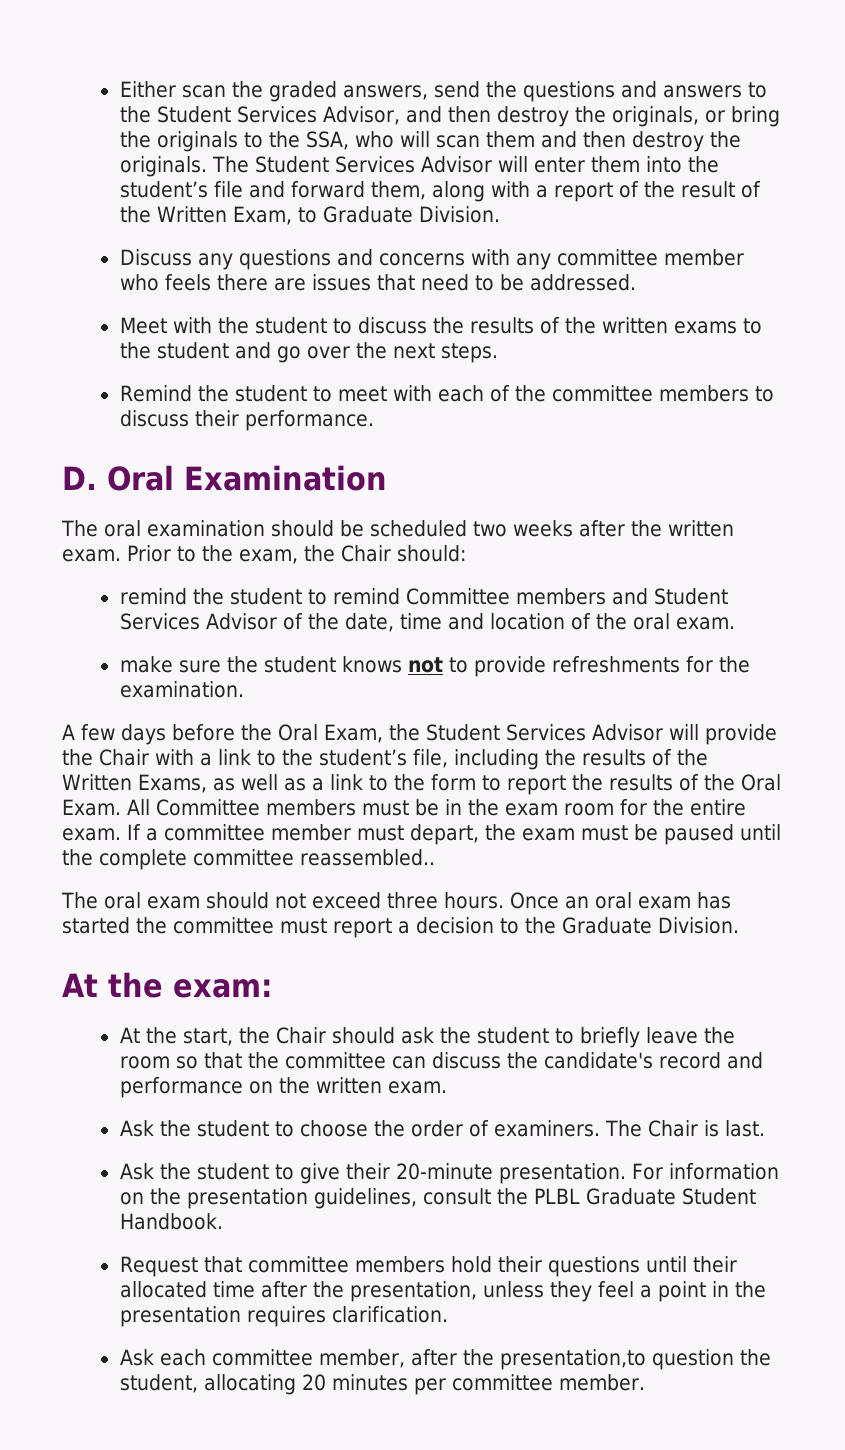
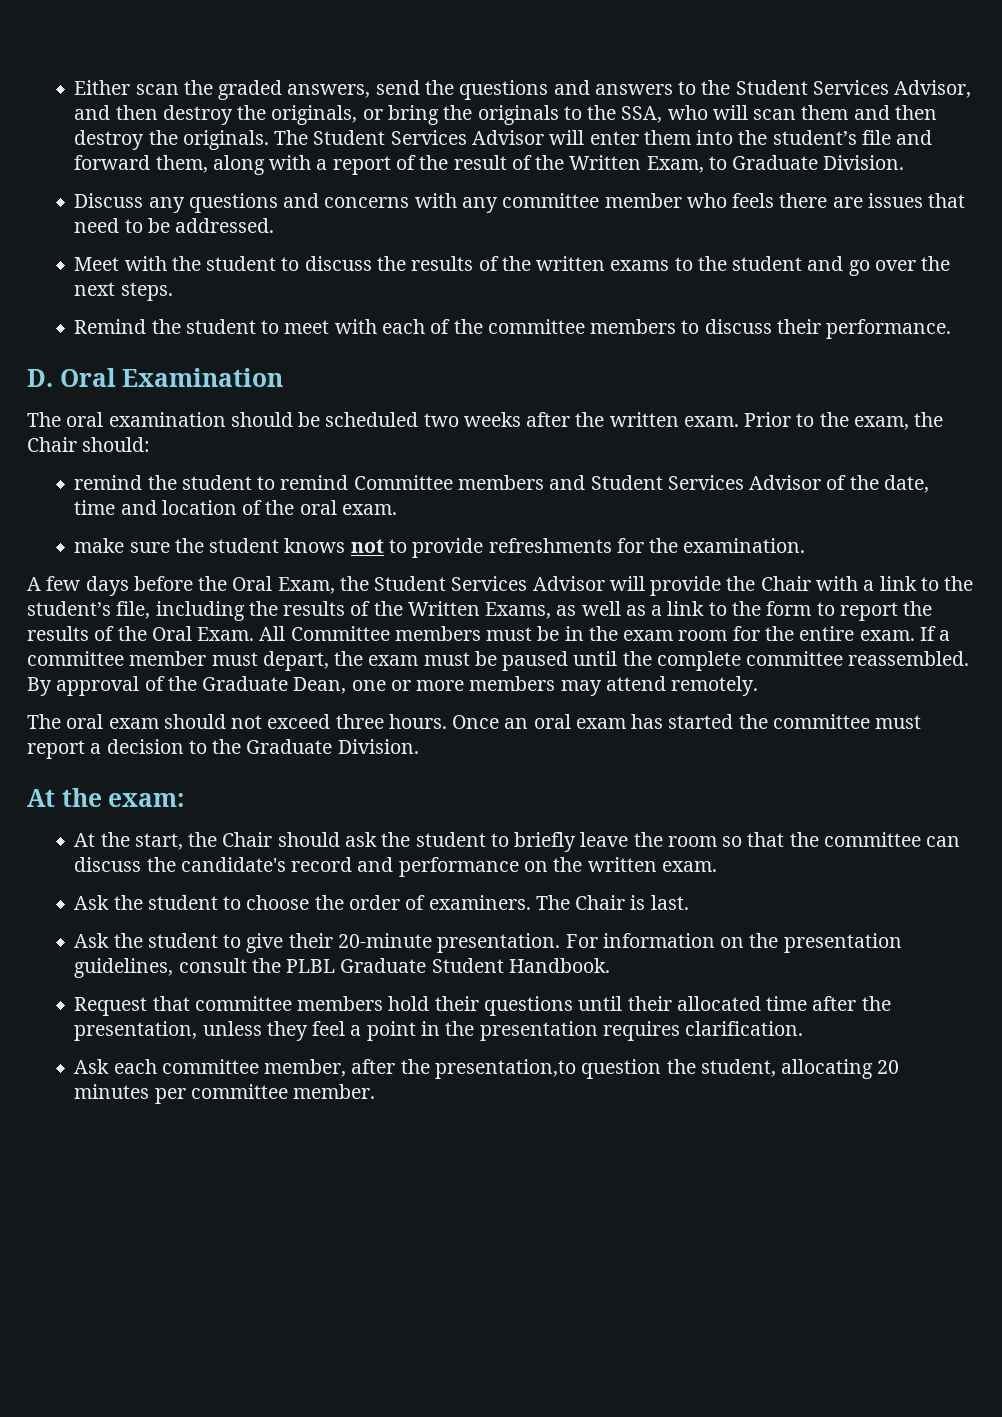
[300,849,435,866] reassembled.. -> [848,651,970,666] [27,676,759,696] reassembled. By approval of the Graduate Dean, one or more members may attend remotely.

